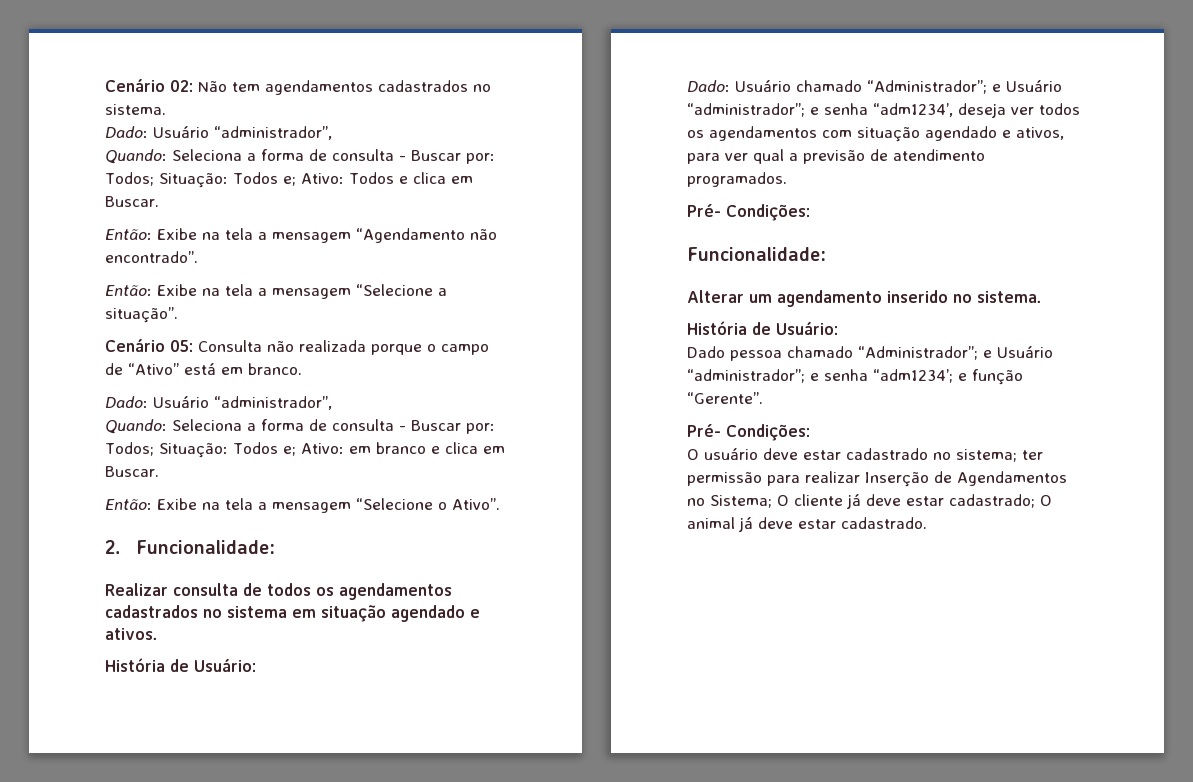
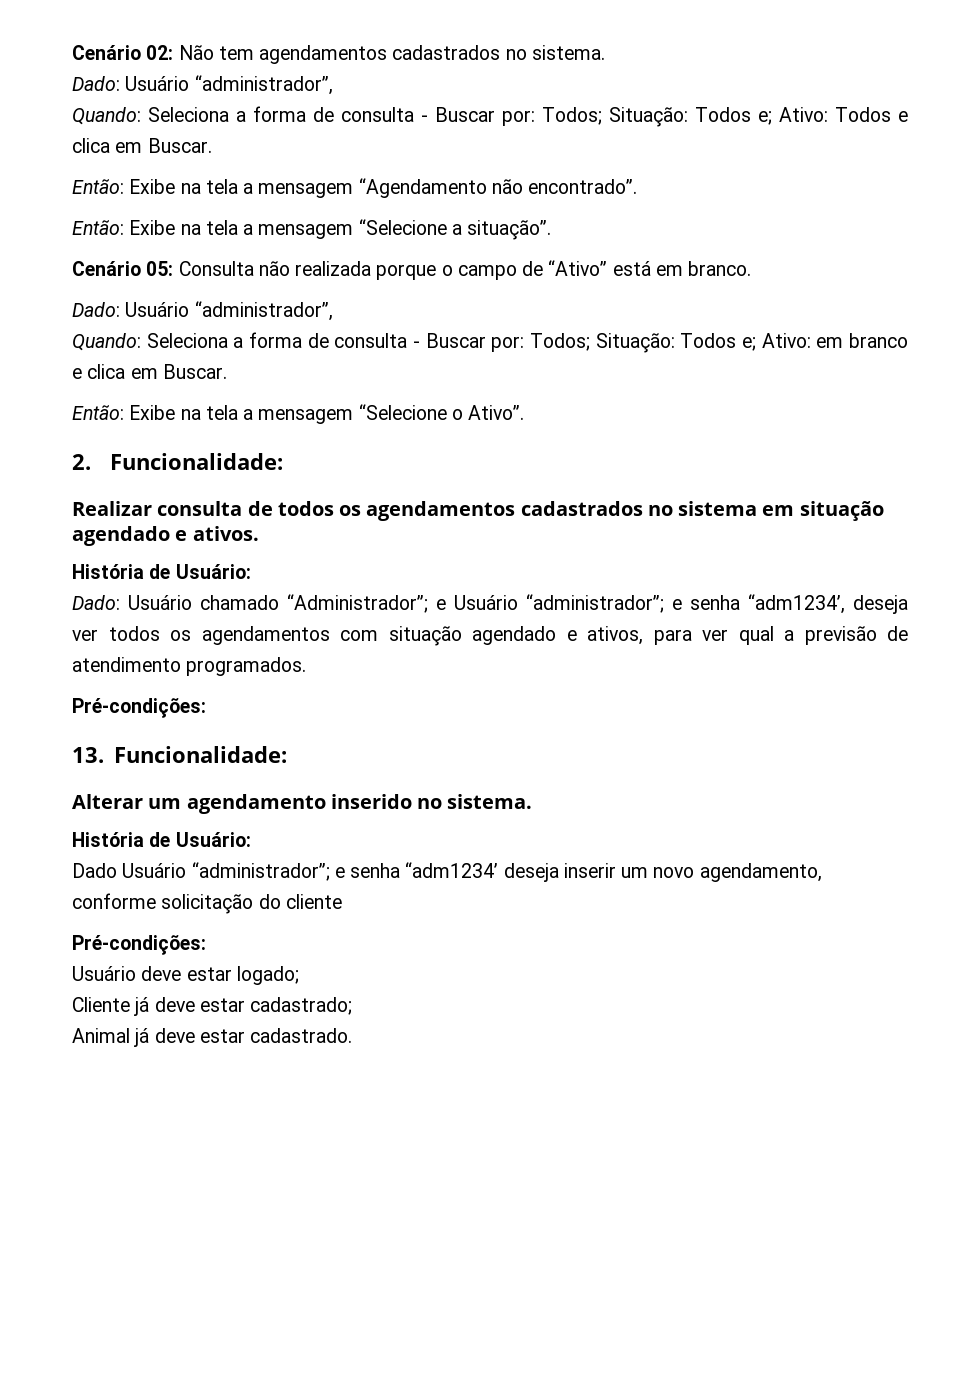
[687,204,810,221] Pré- Condições: // -> [72,698,206,718] [72,747,104,763] Pré-condições: // 13.
[730,346,1053,361] [687,369,1023,385] [687,392,763,404] [687,424,810,441] [687,448,1043,462] [687,471,1067,487] [687,494,843,508] pessoa chamado “Administrador”; e Usuário “administrador”; e senha “adm1234’; e função “Gerente”. // Pré- Condições: // O usuário deve estar cadastrado no sistema; ter permissão para realizar Inserção de Agendamentos no Sistema; O cliente -> [122,862,822,882] [72,893,342,914] [72,935,206,955] [72,966,299,985] [72,997,130,1012] Usuário “administrador”; e senha “adm1234’ deseja inserir um novo agendamento, conforme solicitação do cliente // Pré-condições: // Usuário deve estar logado; // Cliente
[1040,495,1052,506] [687,517,735,529] O animal -> [72,1028,130,1043] // Animal

